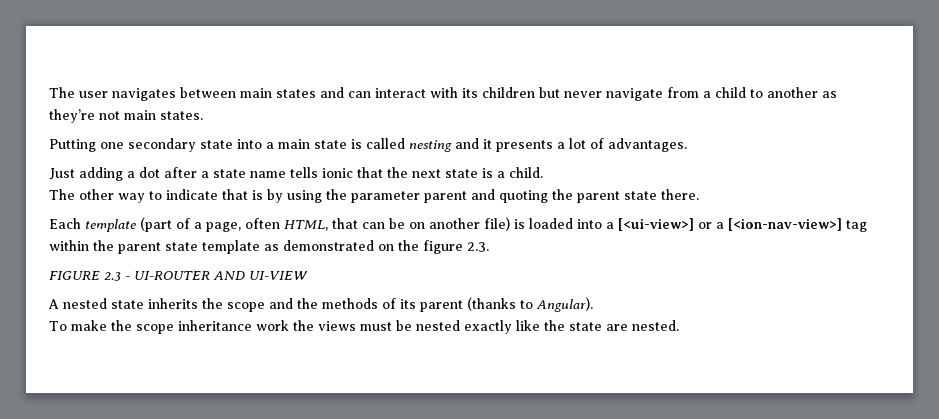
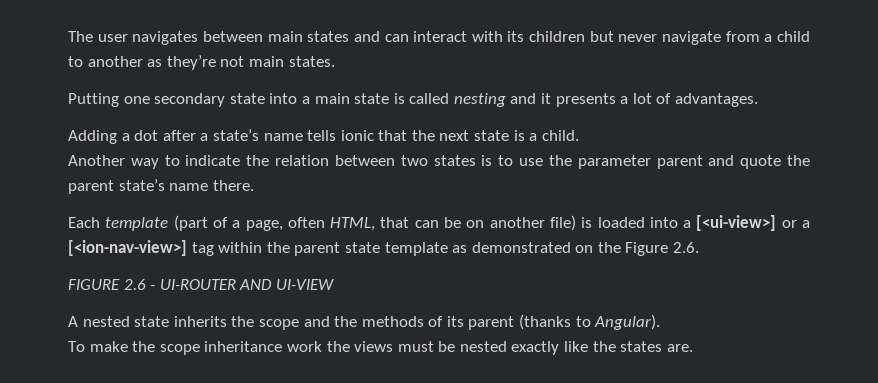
[49,167,123,181] Just adding -> [68,130,117,144] Adding
[213,169,246,178] state -> [212,129,259,141] state’s
[49,189,114,200] The other -> [68,155,125,166] Another
[222,189,322,203] that is by using -> [246,155,544,166] the relation between two states is to use
[499,189,657,203] quoting the parent state -> [740,155,811,169] [68,179,209,194] quote the parent state’s name
[423,240,489,254] figure 2.3. -> [625,242,700,256] Figure 2.6.
[104,272,121,281] 2.3 -> [123,279,146,290] 2.6
[568,320,679,331] state are nested. -> [620,341,693,352] states are.

